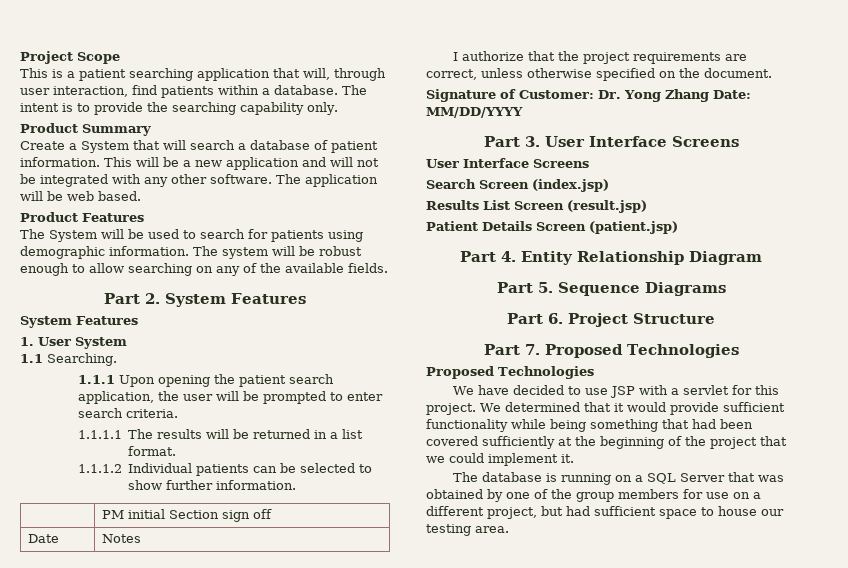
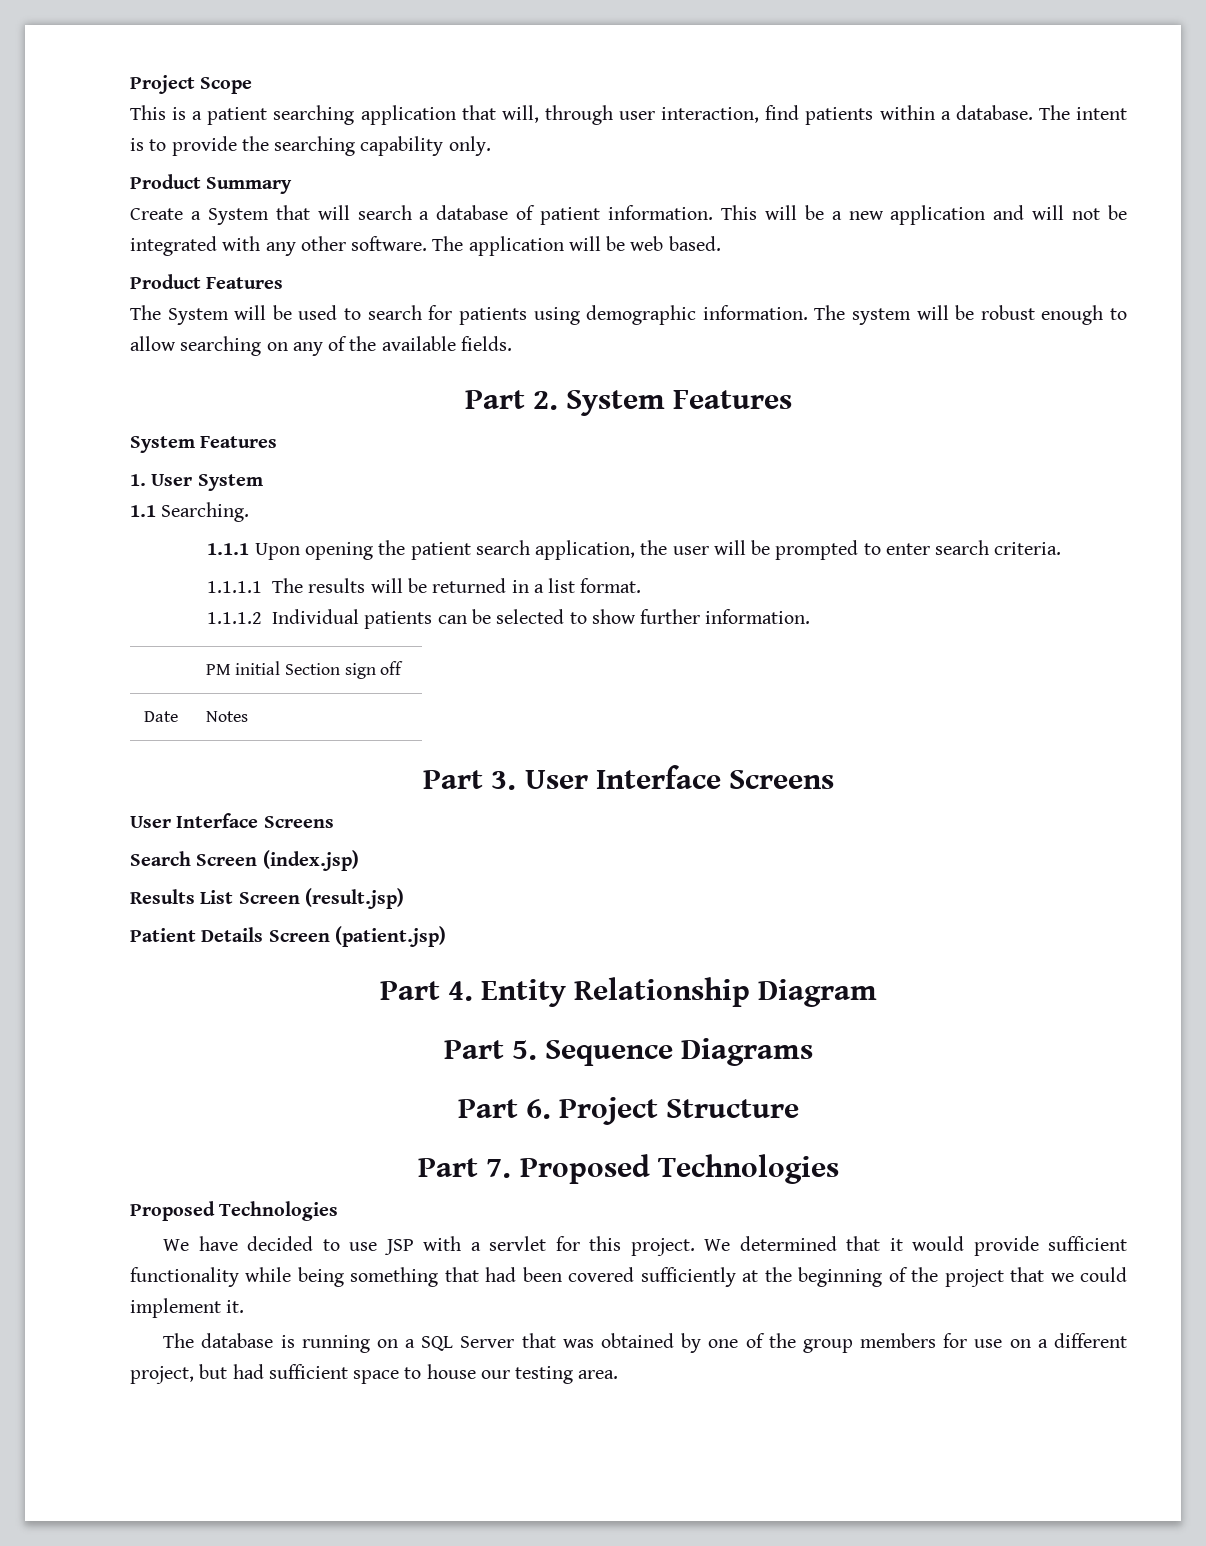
[452,51,747,64] [426,68,772,81] [426,89,751,102] [426,107,523,118] // I authorize that the project requirements are correct, unless otherwise specified on the document. // Signature of Customer: Dr. Yong Zhang Date: MM/DD/YYYY -> (248, 716) none

